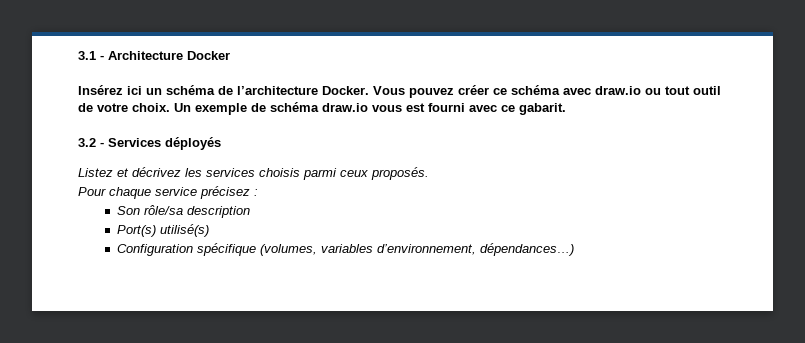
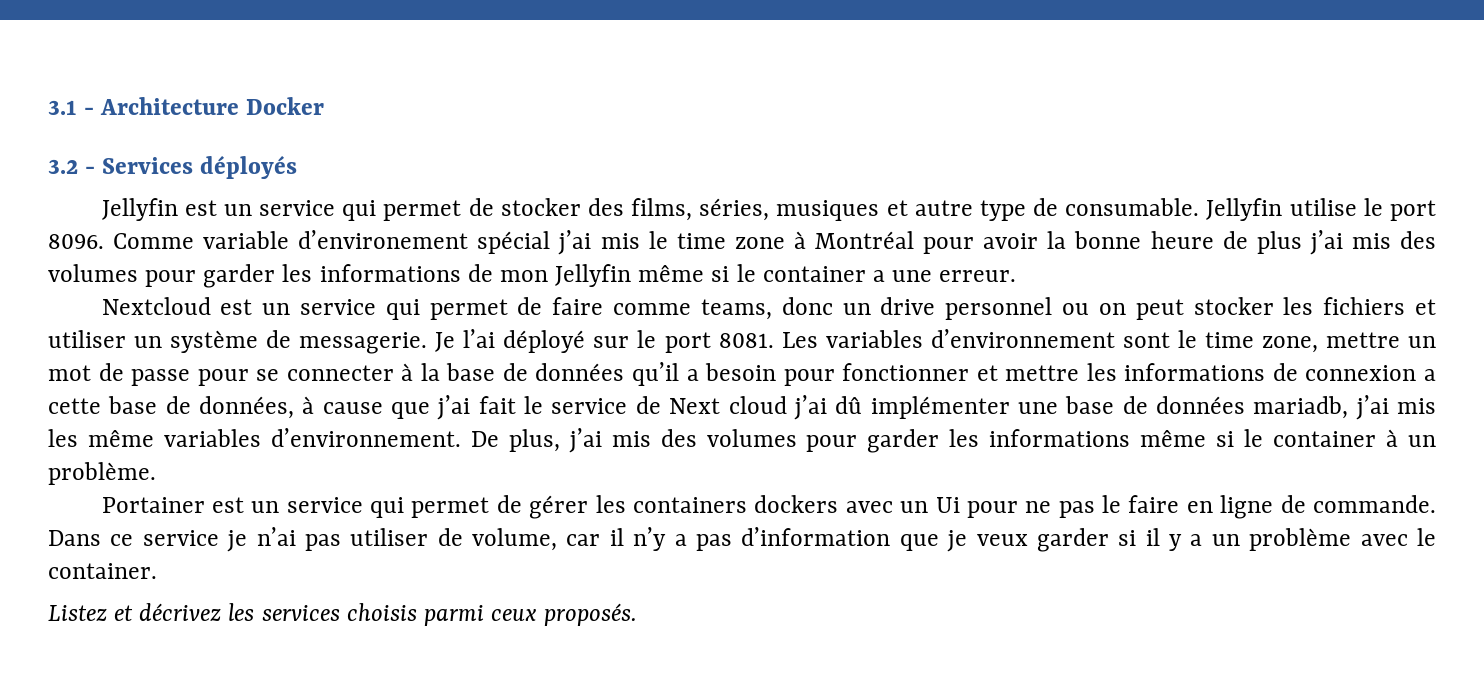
[78,85,721,98] [78,102,566,115] [78,137,221,150] Insérez ici un schéma de l’architecture Docker. Vous pouvez créer ce schéma avec draw.io ou tout outil de votre choix. Un exemple de schéma draw.io vous est fourni avec ce gabarit. // 3.2 - Services déployés -> [48,155,298,179] [101,198,1436,221] [48,230,1436,255] [48,264,1017,288] [101,297,1437,320] [48,329,1436,354] [48,362,1436,386] [48,395,1436,420] [48,428,1437,453] [48,462,156,485] [101,495,1436,519] [48,527,1437,552] [48,563,157,579] 3.2 - Services déployés // Jellyfin est un service qui permet de stocker des films, séries, musiques et autre type de consumable. Jellyfin utilise le port 8096. Comme variable d’environement spécial j’ai mis le time zone à Montréal pour avoir la bonne heure de plus j’ai mis des volumes pour garder les informations de mon Jellyfin même si le container a une erreur. // Nextcloud est un service qui permet de faire comme teams, donc un drive personnel ou on peut stocker les fichiers et utiliser un système de messagerie. Je l’ai déployé sur le port 8081. Les variables d’environnement sont le time zone, mettre un mot de passe pour se connecter à la base de données qu’il a besoin pour fonctionner et mettre les informations de connexion a cette base de données, à cause que j’ai fait le service de Next cloud j’ai dû implémenter une base de données mariadb, j’ai mis les même variables d’environnement. De plus, j’ai mis des volumes pour garder les informations même si le container à un problème. // Portainer est un service qui permet de gérer les containers dockers avec un Ui pour ne pas le faire en ligne de commande. Dans ce service je n’ai pas utiliser de volume, car il n’y a pas d’information que je veux garder si il y a un problème avec le container.
[78,186,258,199] [116,205,250,218] [116,224,209,237] [116,243,574,256] // Pour chaque service précisez : // Son rôle/sa description // Port(s) utilisé(s) // Configuration spécifique (volumes, variables d’environnement, dépendances…) -> (638, 614) none

